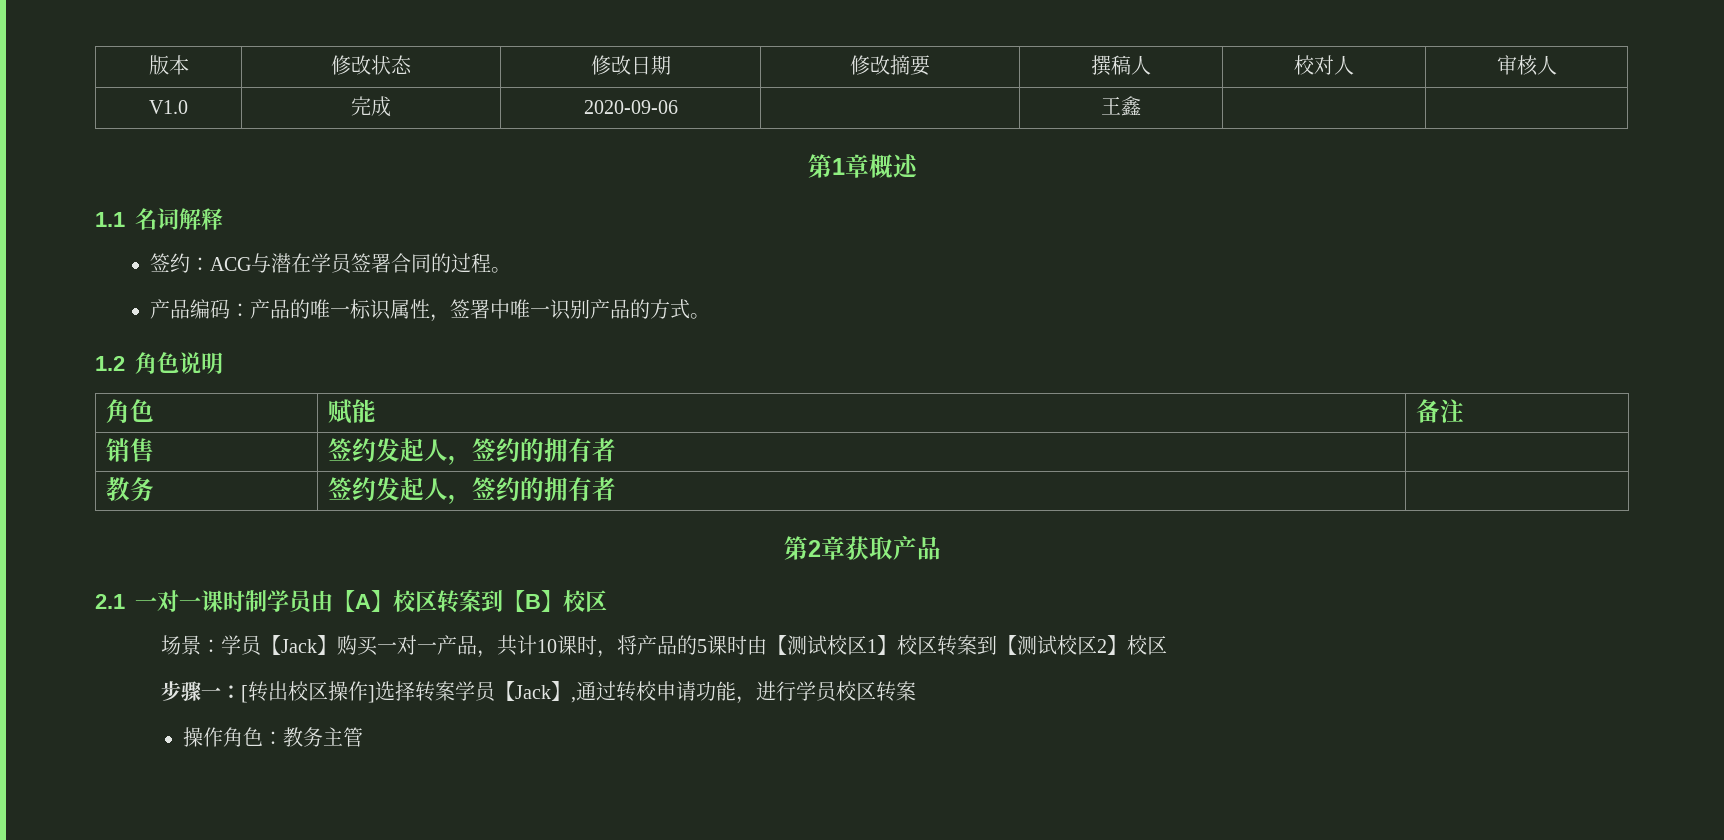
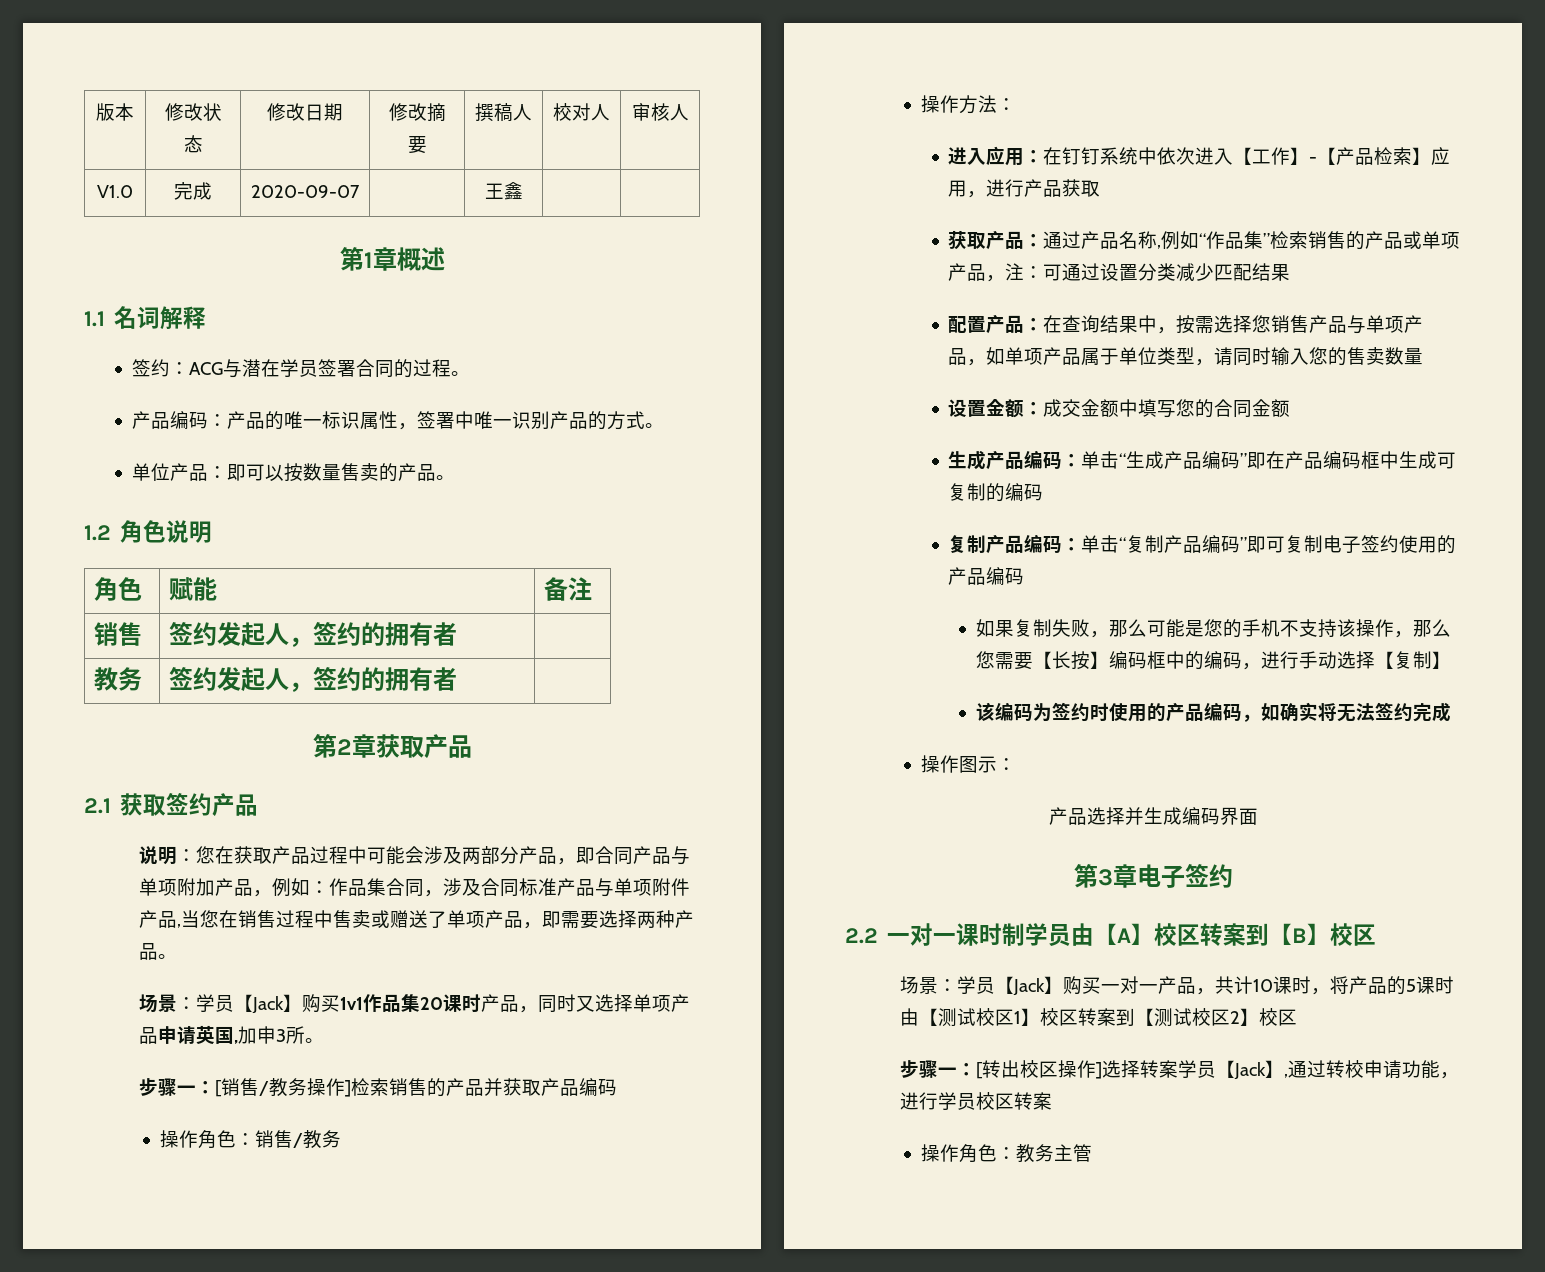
[583,100,678,114] 2020-09-06 -> [251,185,360,198] 2020-09-07
(710, 316) none -> [131,463,455,482] // 单位产品：即可以按数量售卖的产品。
(125, 601) none -> [120,793,259,817] [139,846,691,865] [139,878,691,897] [139,910,695,929] [139,943,178,960] [139,994,691,1014] [139,1025,325,1044] [139,1078,618,1097] [159,1130,341,1149] [920,95,1016,114] [948,146,1451,166] [948,179,1101,198] [948,230,1461,250] [948,263,1291,282] [948,315,1424,334] [948,347,1424,366] [948,399,1291,418] [948,450,1457,470] [948,483,1044,502] [948,534,1457,554] [948,567,1025,585] [975,619,1451,638] [975,651,1451,670] [975,702,1451,722] [920,755,1016,773] [1048,807,1258,825] [1073,864,1233,888] [845,928,878,944] 获取签约产品 // 说明：您在获取产品过程中可能会涉及两部分产品，即合同产品与单项附加产品，例如：作品集合同，涉及合同标准产品与单项附件产品,当您在销售过程中售卖或赠送了单项产品，即需要选择两种产品。 // 场景：学员【Jack】购买1v1作品集20课时产品，同时又选择单项产品申请英国,加申3所。 // 步骤一：[销售/教务操作]检索销售的产品并获取产品编码 // 操作角色：销售/教务 // 操作方法： // 进入应用：在钉钉系统中依次进入【工作】-【产品检索】应用，进行产品获取 // 获取产品：通过产品名称,例如“作品集”检索销售的产品或单项产品，注：可通过设置分类减少匹配结果 // 配置产品：在查询结果中，按需选择您销售产品与单项产品，如单项产品属于单位类型，请同时输入您的售卖数量 // 设置金额：成交金额中填写您的合同金额 // 生成产品编码：单击“生成产品编码”即在产品编码框中生成可复制的编码 // 复制产品编码：单击“复制产品编码”即可复制电子签约使用的产品编码 // 如果复制失败，那么可能是您的手机不支持该操作，那么您需要【长按】编码框中的编码，进行手动选择【复制】 // 该编码为签约时使用的产品编码，如确实将无法签约完成 // 操作图示： // 产品选择并生成编码界面 // 第3章电子签约 // 2.2

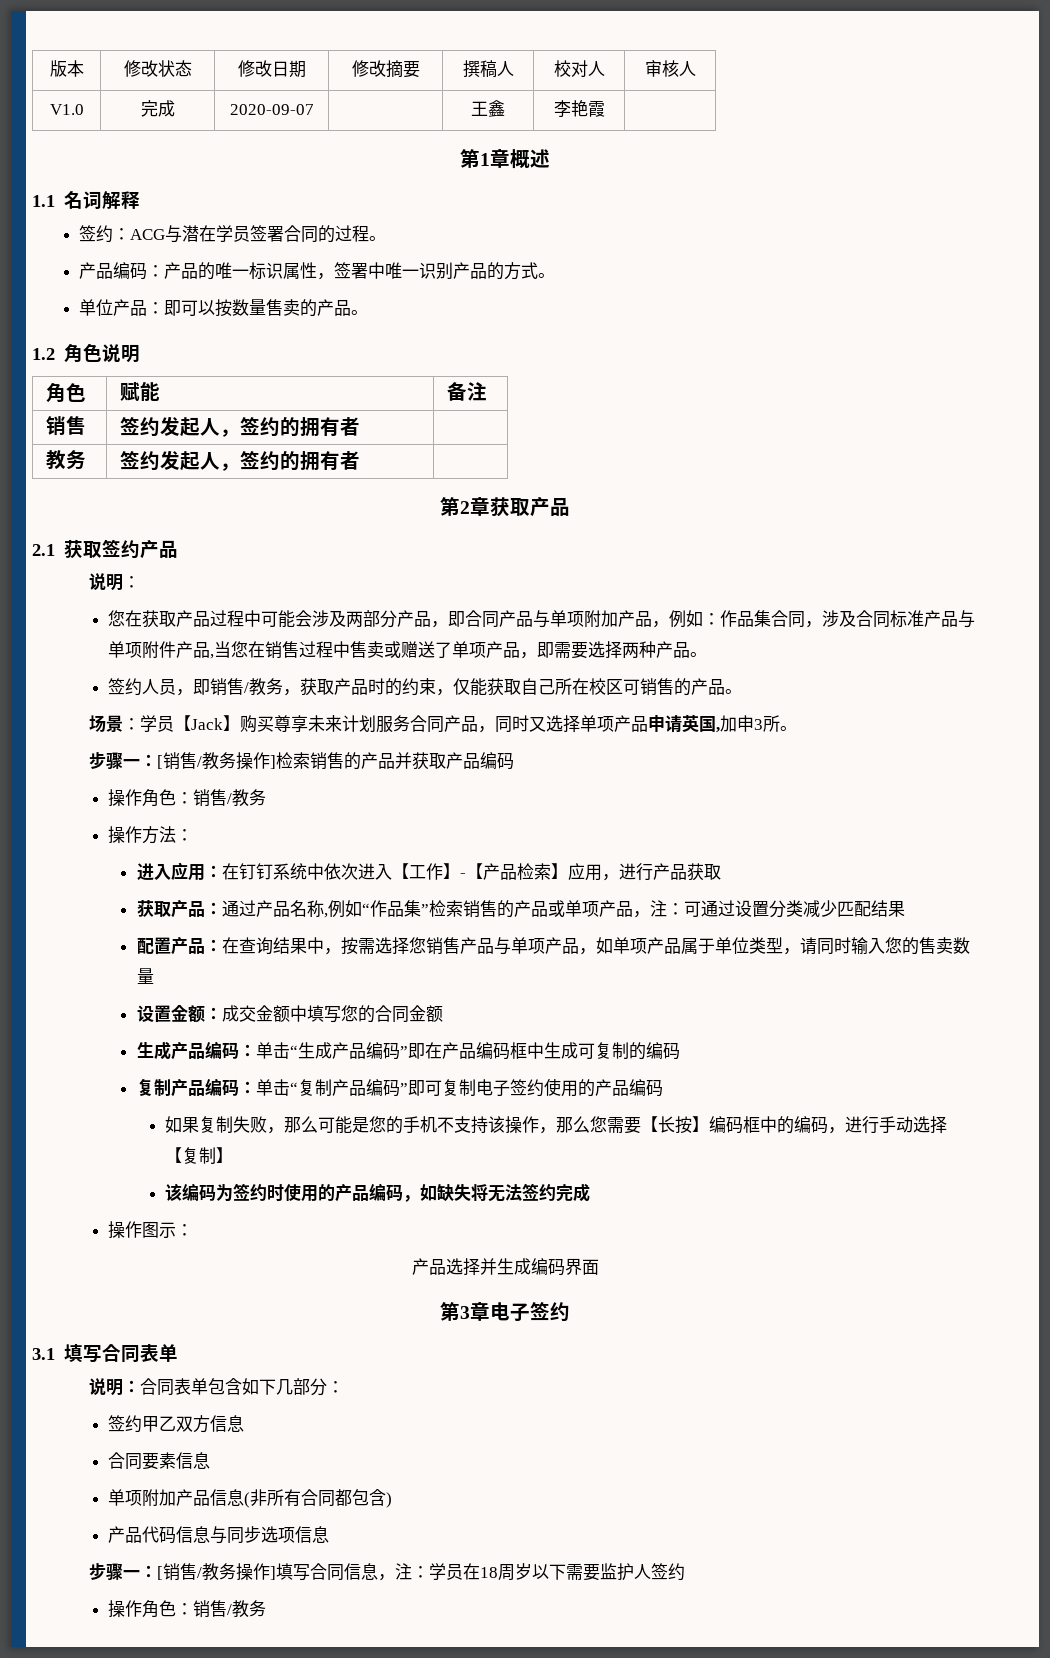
(523, 191) none -> [553,100,605,117] 李艳霞
(197, 855) none -> (141, 582) //
[139,994,482,1014] // 场景：学员【Jack】购买1v1作品集20课时 -> [107,678,742,696] [89,715,445,733] // 签约人员，即销售/教务，获取产品时的约束，仅能获取自己所在校区可销售的产品。 // 场景：学员【Jack】购买尊享未来计划服务合同
[1279,702,1318,722] 确实 -> [437,1184,472,1202] 缺失
[845,923,1377,946] [900,976,1455,996] [900,1008,1298,1027] [900,1060,1460,1080] [900,1092,1053,1110] [920,1144,1092,1163] 2.2一对一课时制学员由【A】校区转案到【B】校区 // 场景：学员【Jack】购买一对一产品，共计10课时，将产品的5课时由【测试校区1】校区转案到【测试校区2】校区 // 步骤一：[转出校区操作]选择转案学员【Jack】,通过转校申请功能，进行学员校区转案 // 操作角色：教务主管 -> [32,1344,178,1363] [89,1378,345,1396] [107,1415,244,1433] [107,1452,210,1470] [107,1489,392,1508] [107,1526,329,1544] [89,1563,686,1581] [107,1600,266,1618] 3.1填写合同表单 // 说明：合同表单包含如下几部分： // 签约甲乙双方信息 // 合同要素信息 // 单项附加产品信息(非所有合同都包含) // 产品代码信息与同步选项信息 // 步骤一：[销售/教务操作]填写合同信息，注：学员在18周岁以下需要监护人签约 // 操作角色：销售/教务

